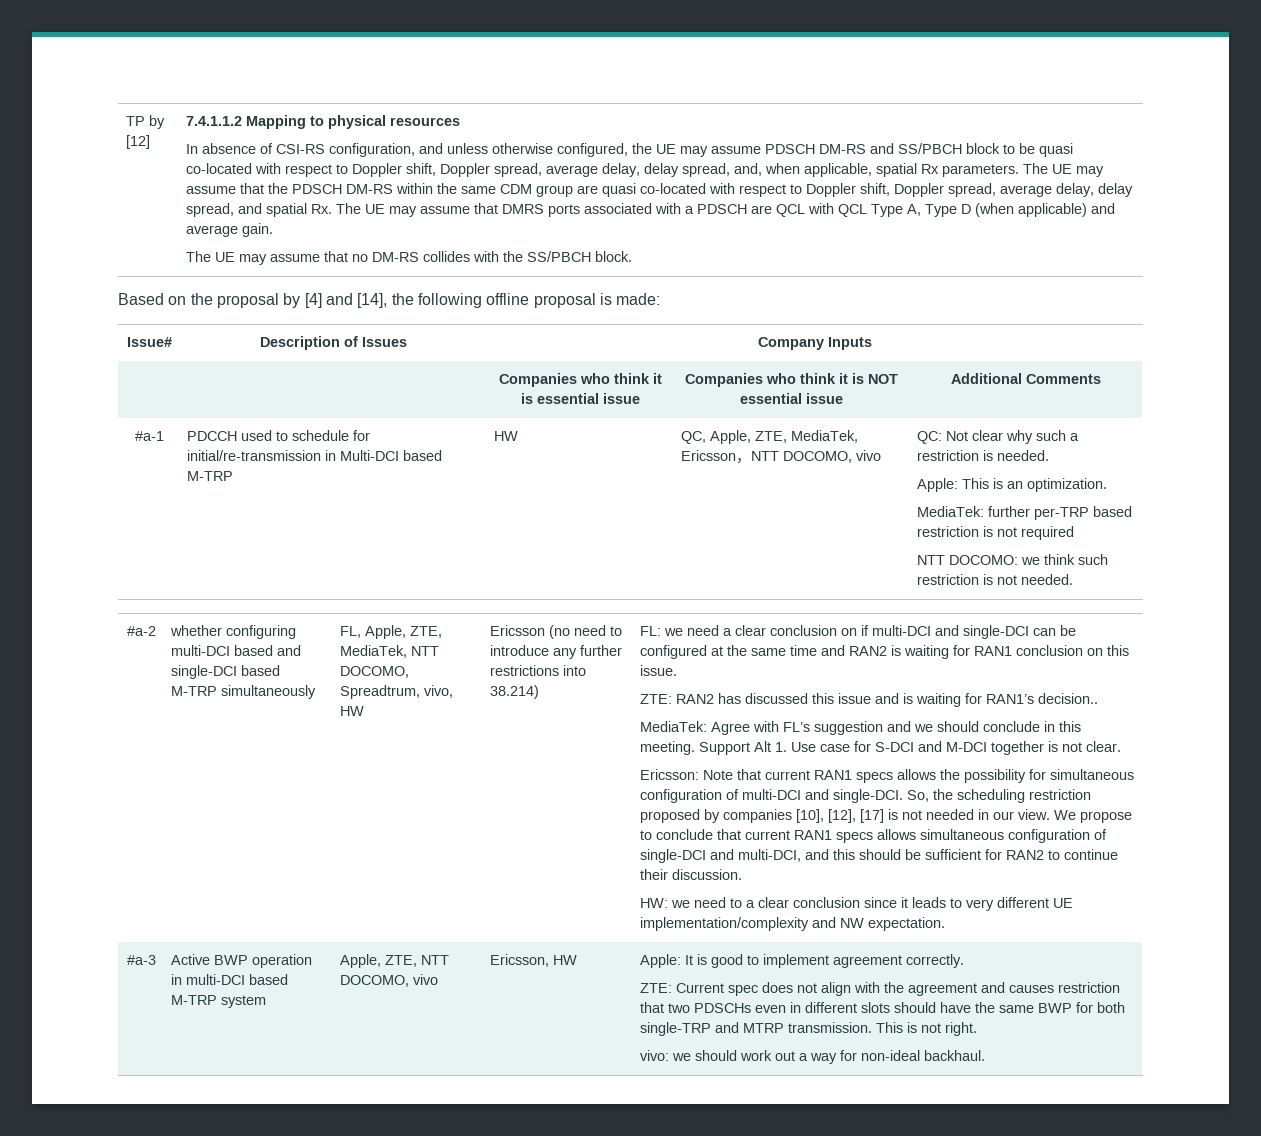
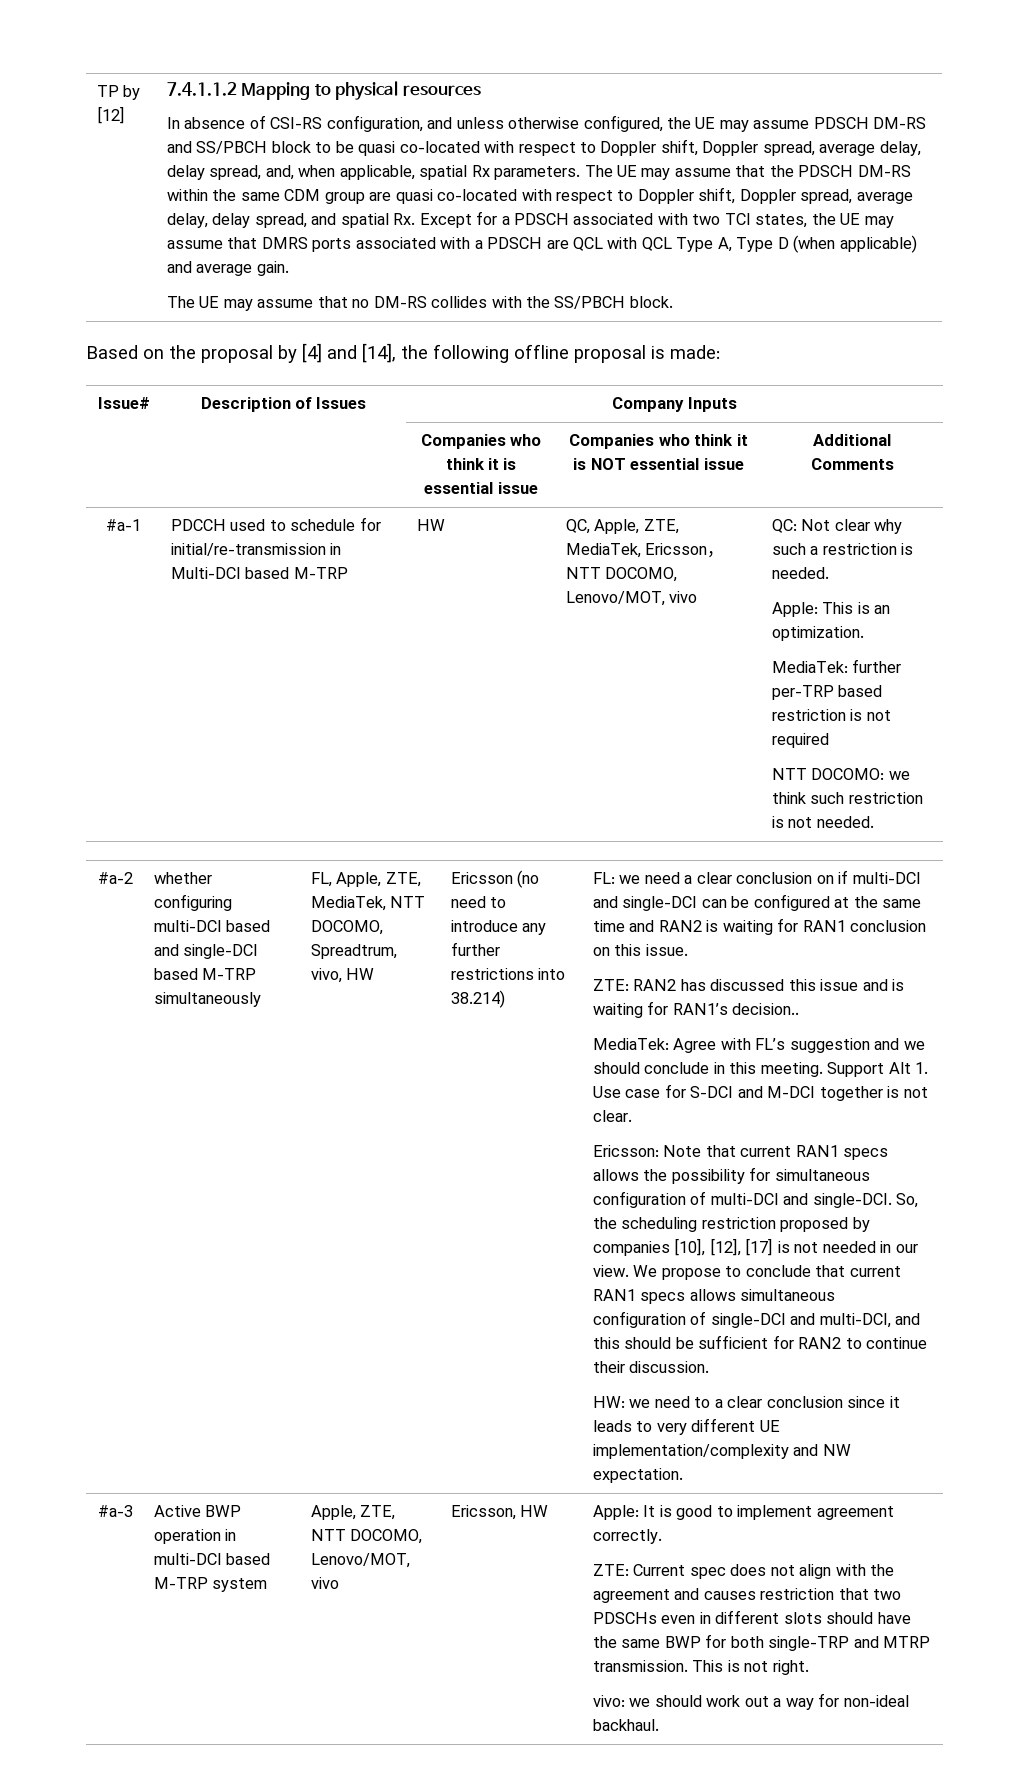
[335,203,361,214] The -> [419,211,836,228] Except for a PDSCH associated with two TCI states, the
(852, 457) none -> [565,591,665,606] Lenovo/MOT,
(409, 981) none -> [310,1553,410,1568] Lenovo/MOT,

